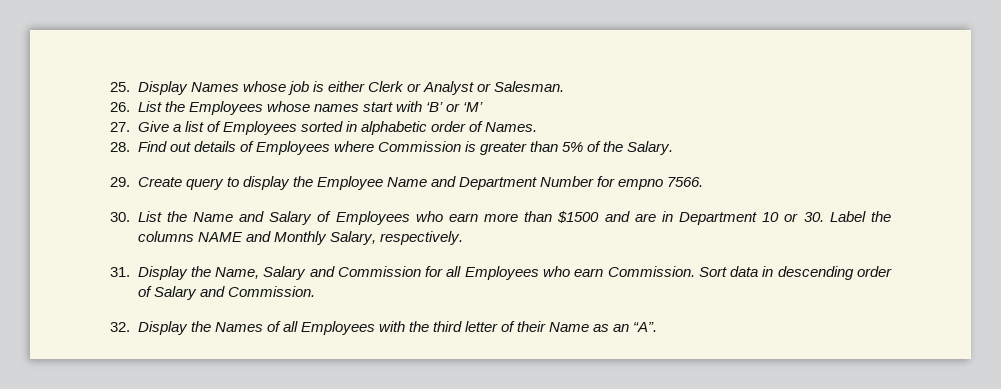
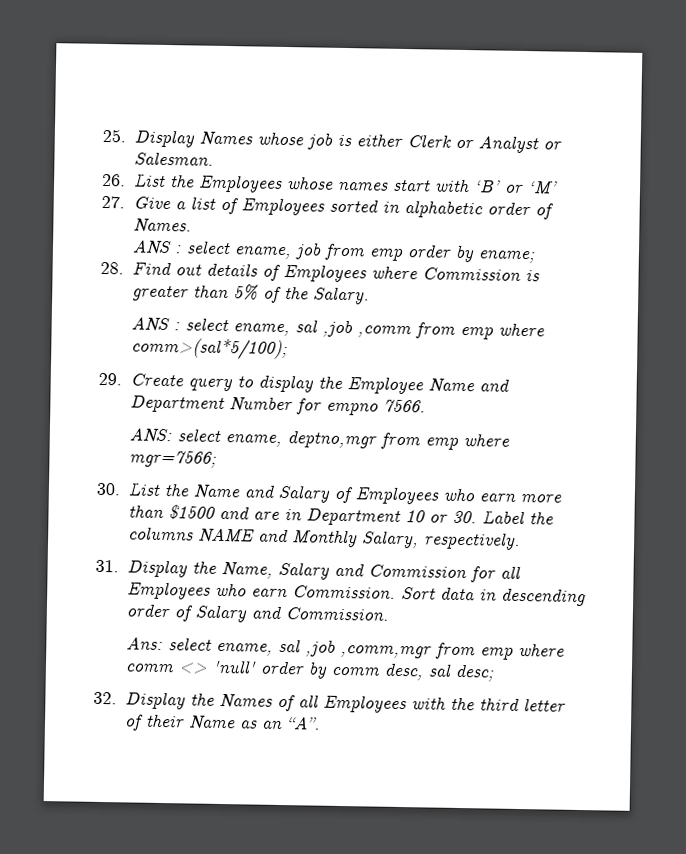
(537, 127) none -> [131,239,535,264] // ANS : select ename, job from emp order by ename;
(674, 148) none -> [130,316,545,340] [130,337,288,361] // ANS : select ename, sal ,job ,comm from emp where comm>(sal*5/100);
(704, 182) none -> [128,427,510,450] [128,450,217,468] // ANS: select ename, deptno,mgr from emp where mgr=7566;
(315, 291) none -> [125,636,565,660] [124,659,495,682] // Ans: select ename, sal ,job ,comm,mgr from emp where comm <> 'null' order by comm desc, sal desc;

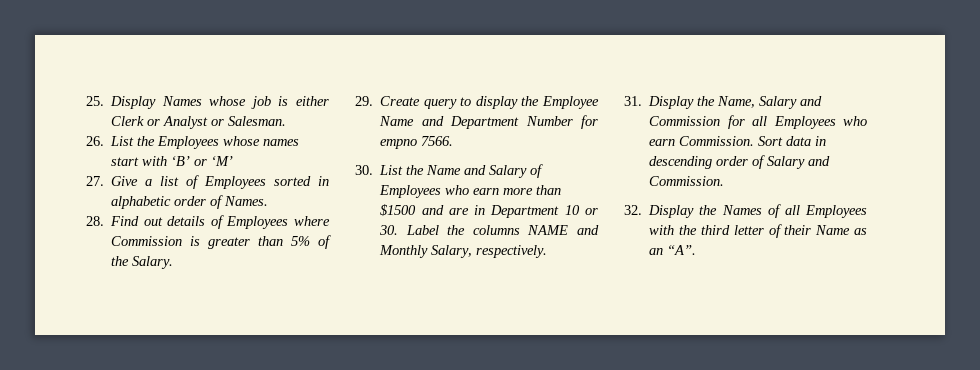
[131,239,535,264] // ANS : select ename, job from emp order by ename; -> (269, 201) none
[130,316,545,340] [130,337,288,361] // ANS : select ename, sal ,job ,comm from emp where comm>(sal*5/100); -> (174, 262) none
[128,427,510,450] [128,450,217,468] // ANS: select ename, deptno,mgr from emp where mgr=7566; -> (454, 141) none
[125,636,565,660] [124,659,495,682] // Ans: select ename, sal ,job ,comm,mgr from emp where comm <> 'null' order by comm desc, sal desc; -> (725, 181) none

